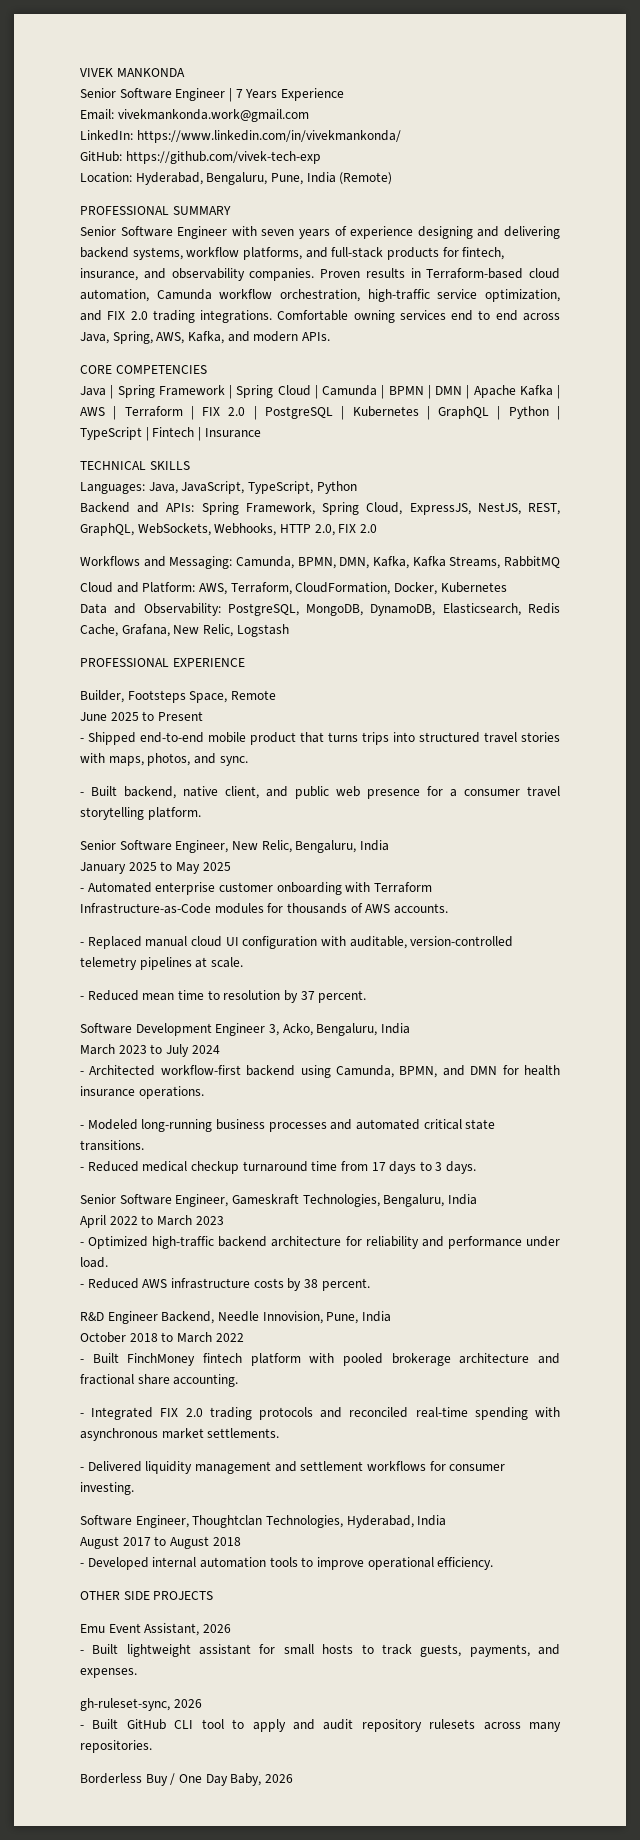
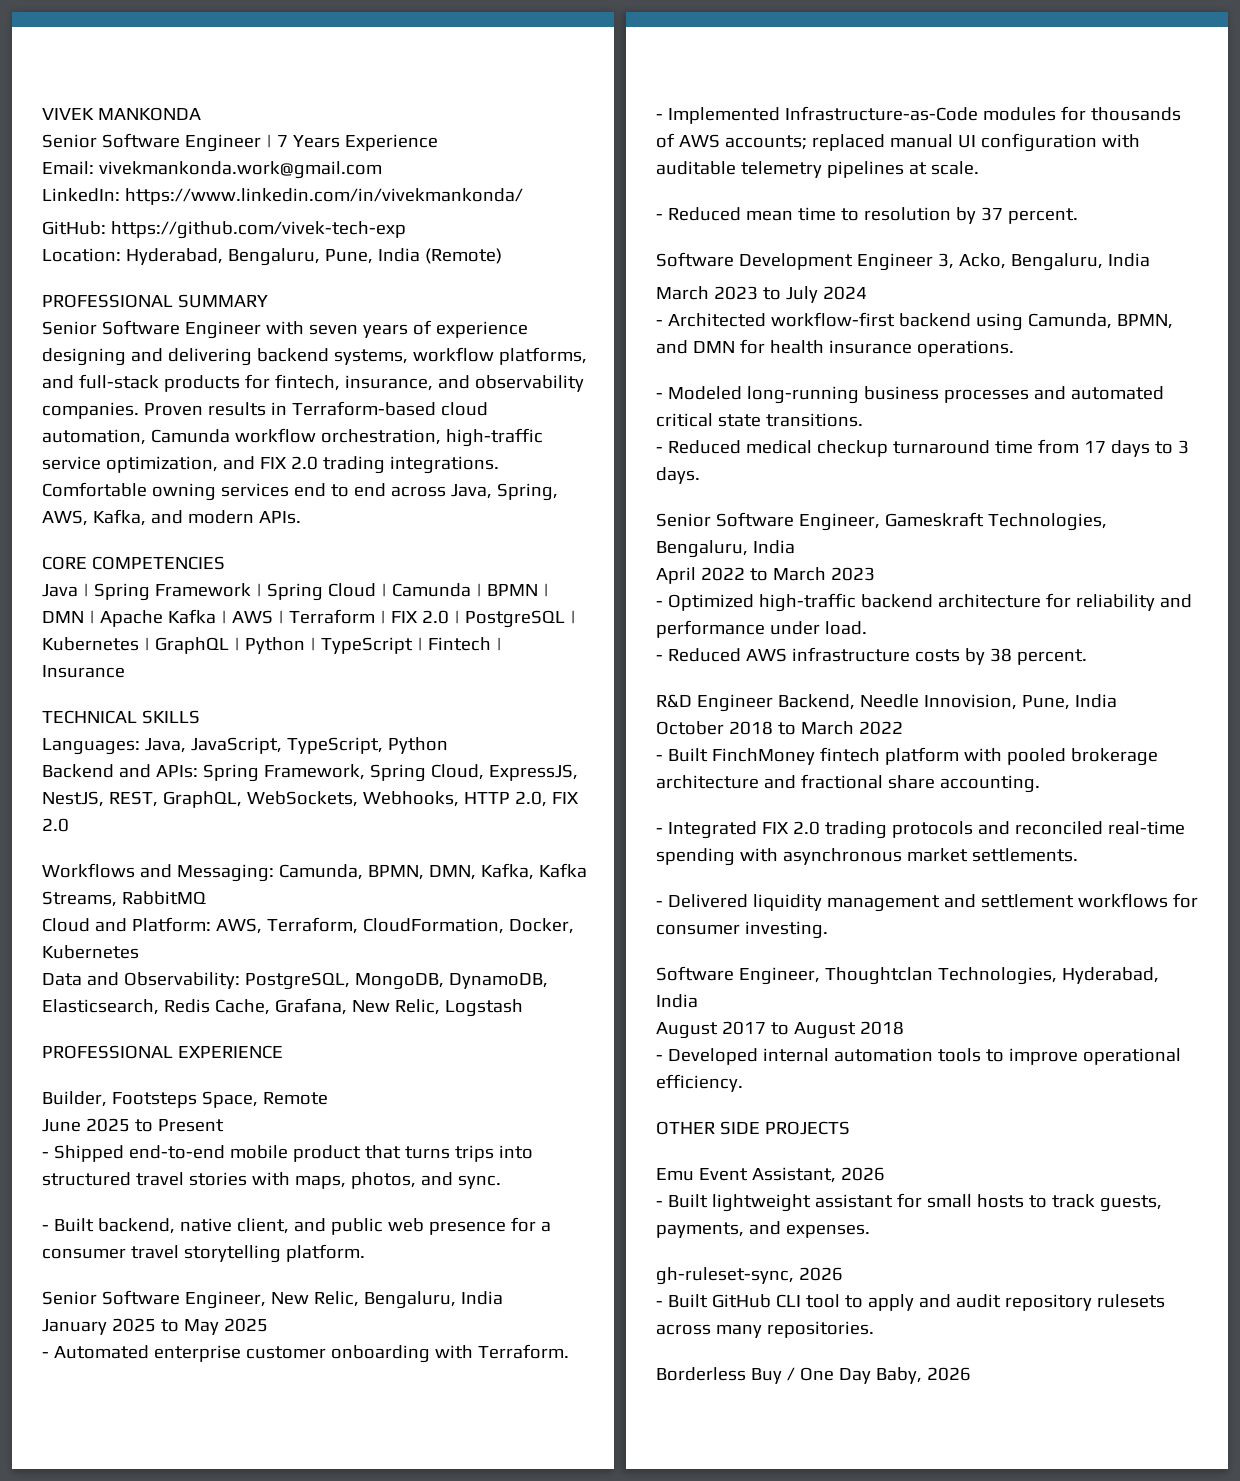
[373,882,432,893] Terraform -> [477,1344,569,1359] [656,107,780,124] Terraform. // - Implemented
[393,903,448,914] [80,936,222,949] accounts. // - Replaced manual cloud -> [724,134,953,151] accounts; replaced manual
[349,936,514,949] auditable, version-controlled -> [656,161,736,175] auditable

